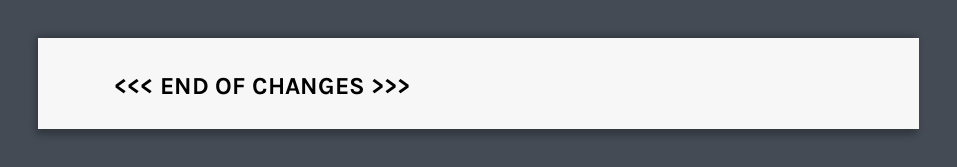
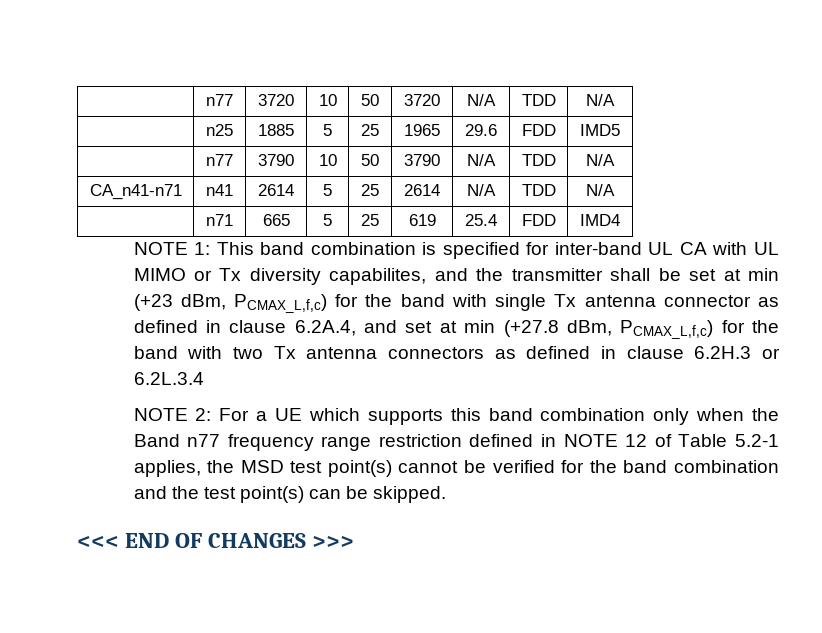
(114, 86) none -> [206,94,233,106] [258,94,294,106] [318,94,337,106] [361,94,379,106] [404,94,440,106] [467,94,496,106] [521,94,556,106] [586,94,615,106] [206,124,233,136] [258,124,294,136] [323,124,332,136] [361,124,379,136] [404,124,440,136] [465,124,497,136] [521,124,556,136] [580,124,620,136] [206,154,233,166] [258,154,294,166] [318,154,337,166] [361,154,379,166] [404,154,440,166] [467,154,496,166] [521,154,556,166] [586,154,615,166] [89,184,182,200] [206,184,233,196] [258,184,294,196] [323,184,332,196] [361,184,379,196] [404,184,440,196] [467,184,496,196] [521,184,556,196] [586,184,615,196] [206,214,233,226] [262,214,290,226] [323,214,332,226] [361,214,379,226] [408,214,436,226] [465,214,497,226] [521,214,556,226] [580,214,620,226] [133,242,779,259] [133,268,779,285] [133,294,779,313] [133,320,779,339] [133,346,780,359] [133,372,204,385] [133,408,779,425] [133,434,779,451] [133,460,779,477] [133,486,447,503] | n77 | 3720 | 10 | 50 | 3720 | N/A | TDD | N/A // | n25 | 1885 | 5 | 25 | 1965 | 29.6 | FDD | IMD5 // | n77 | 3790 | 10 | 50 | 3790 | N/A | TDD | N/A // CA_n41-n71 | n41 | 2614 | 5 | 25 | 2614 | N/A | TDD | N/A // | n71 | 665 | 5 | 25 | 619 | 25.4 | FDD | IMD4 // NOTE 1: This band combination is specified for inter-band UL CA with UL MIMO or Tx diversity capabilites, and the transmitter shall be set at min (+23 dBm, PCMAX_L,f,c) for the band with single Tx antenna connector as defined in clause 6.2A.4, and set at min (+27.8 dBm, PCMAX_L,f,c) for the band with two Tx antenna connectors as defined in clause 6.2H.3 or 6.2L.3.4 // NOTE 2: For a UE which supports this band combination only when the Band n77 frequency range restriction defined in NOTE 12 of Table 5.2-1 applies, the MSD test point(s) cannot be verified for the band combination and the test point(s) can be skipped. //

